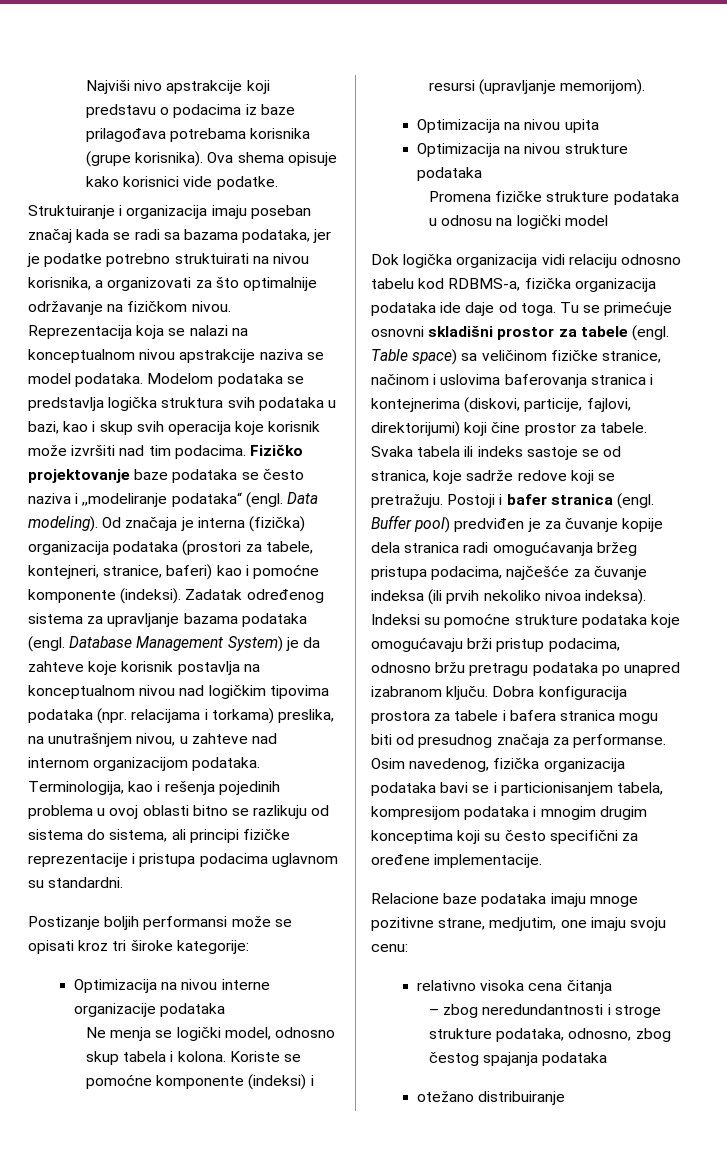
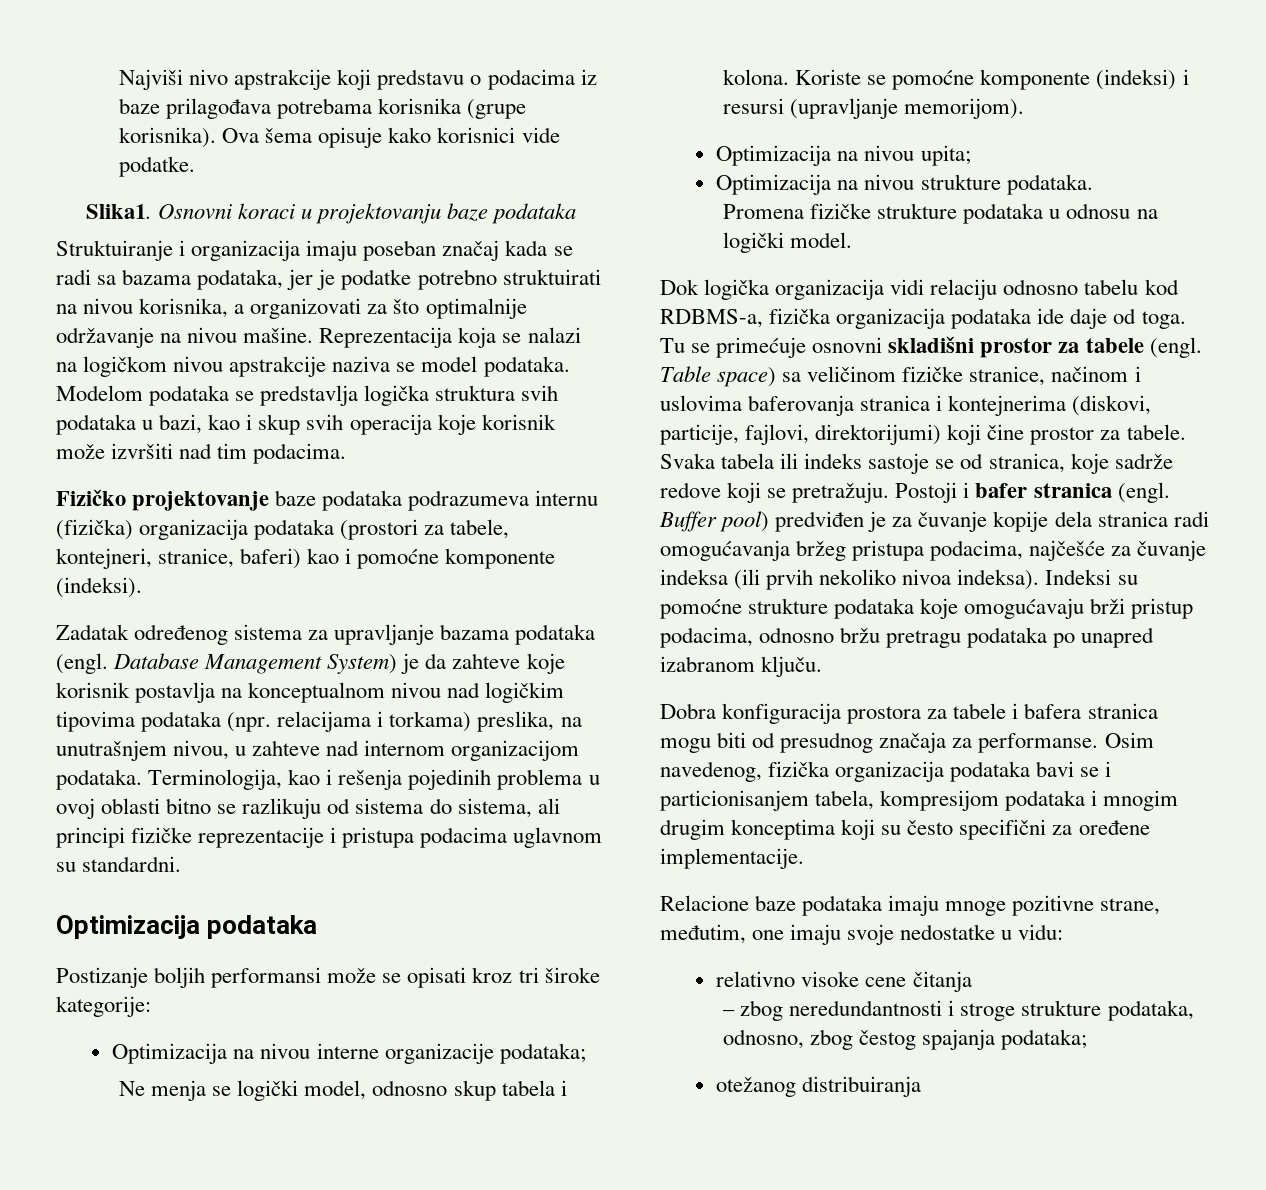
[237,152,284,163] shema -> [265,128,313,143] šema
(278, 183) none -> [85,203,577,224] // Slika1. Osnovni koraci u projektovanju baze podataka
[127,301,231,312] fizičkom nivou. -> [187,327,314,343] nivou mašine.
[28,349,135,363] konceptualnom -> [83,356,168,377] logičkom
(246, 452) none -> (347, 453) //
[241,469,304,480] [28,492,318,508] [28,516,245,532] se često naziva i ,,modeliranje podataka“ (engl. Data modeling). Od značaja je interna -> [408,490,599,511] podrazumeva internu
(182, 596) none -> (142, 587) //
(124, 882) none -> [56,915,318,939] // Optimizacija podataka
[160,1003,226,1017] podataka -> [499,1043,586,1064] podataka;
[564,119,599,133] upita -> [920,145,971,166] upita;
[417,167,483,181] podataka -> [1006,174,1093,195] podataka.
[564,215,608,226] model -> [790,232,853,248] model.
(489, 693) none -> (823, 666) //
[489,917,557,931] medjutim, -> [660,924,746,944] međutim,
[629,917,666,931] [371,944,408,952] svoju cenu: -> [847,924,1064,945] svoje nedostatke u vidu:
[480,980,563,991] visoka cena -> [801,971,907,987] visoke cene
[542,1052,608,1066] [417,1091,566,1105] podataka // otežano distribuiranje -> [1001,1029,1088,1050] [716,1076,922,1097] podataka; // otežanog distribuiranja

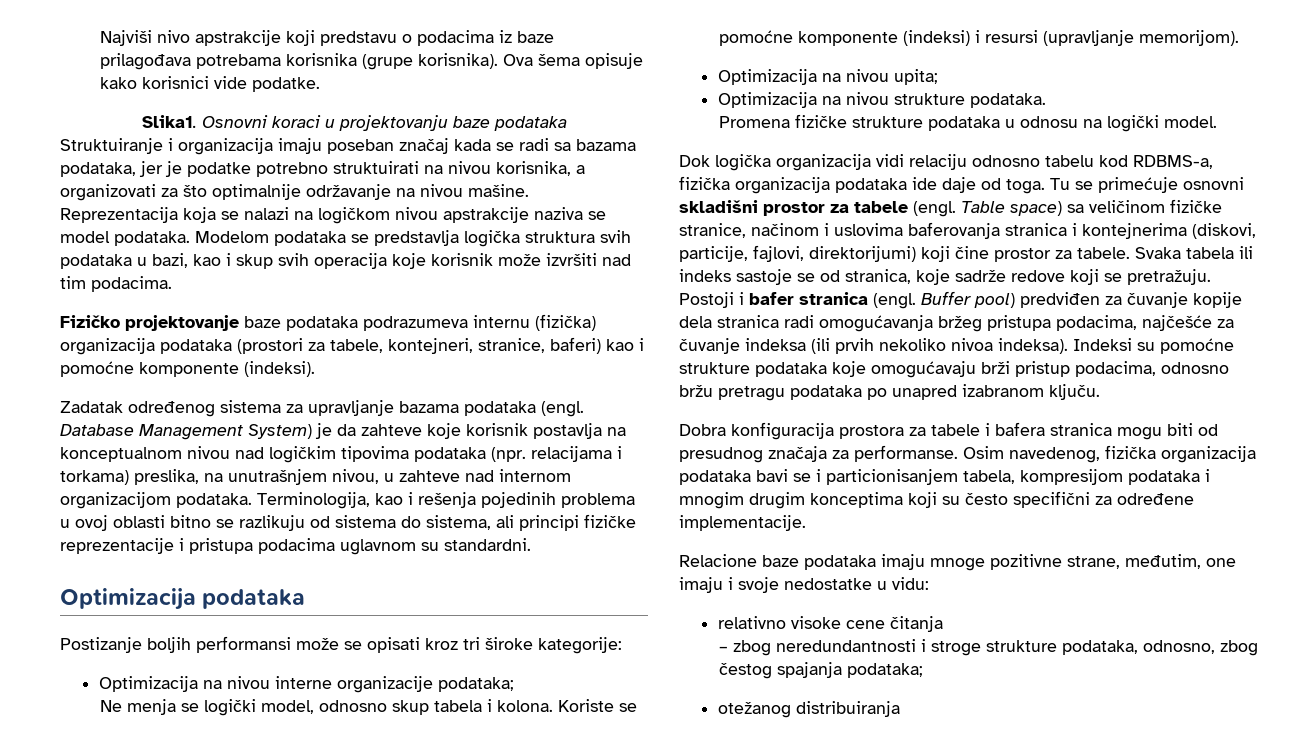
[868,511,887,532] je -> (1100, 300) none
[1078,820,1150,835] oređene -> [1117,493,1194,505] određene
(842, 934) none -> [728,577,733,590] i

